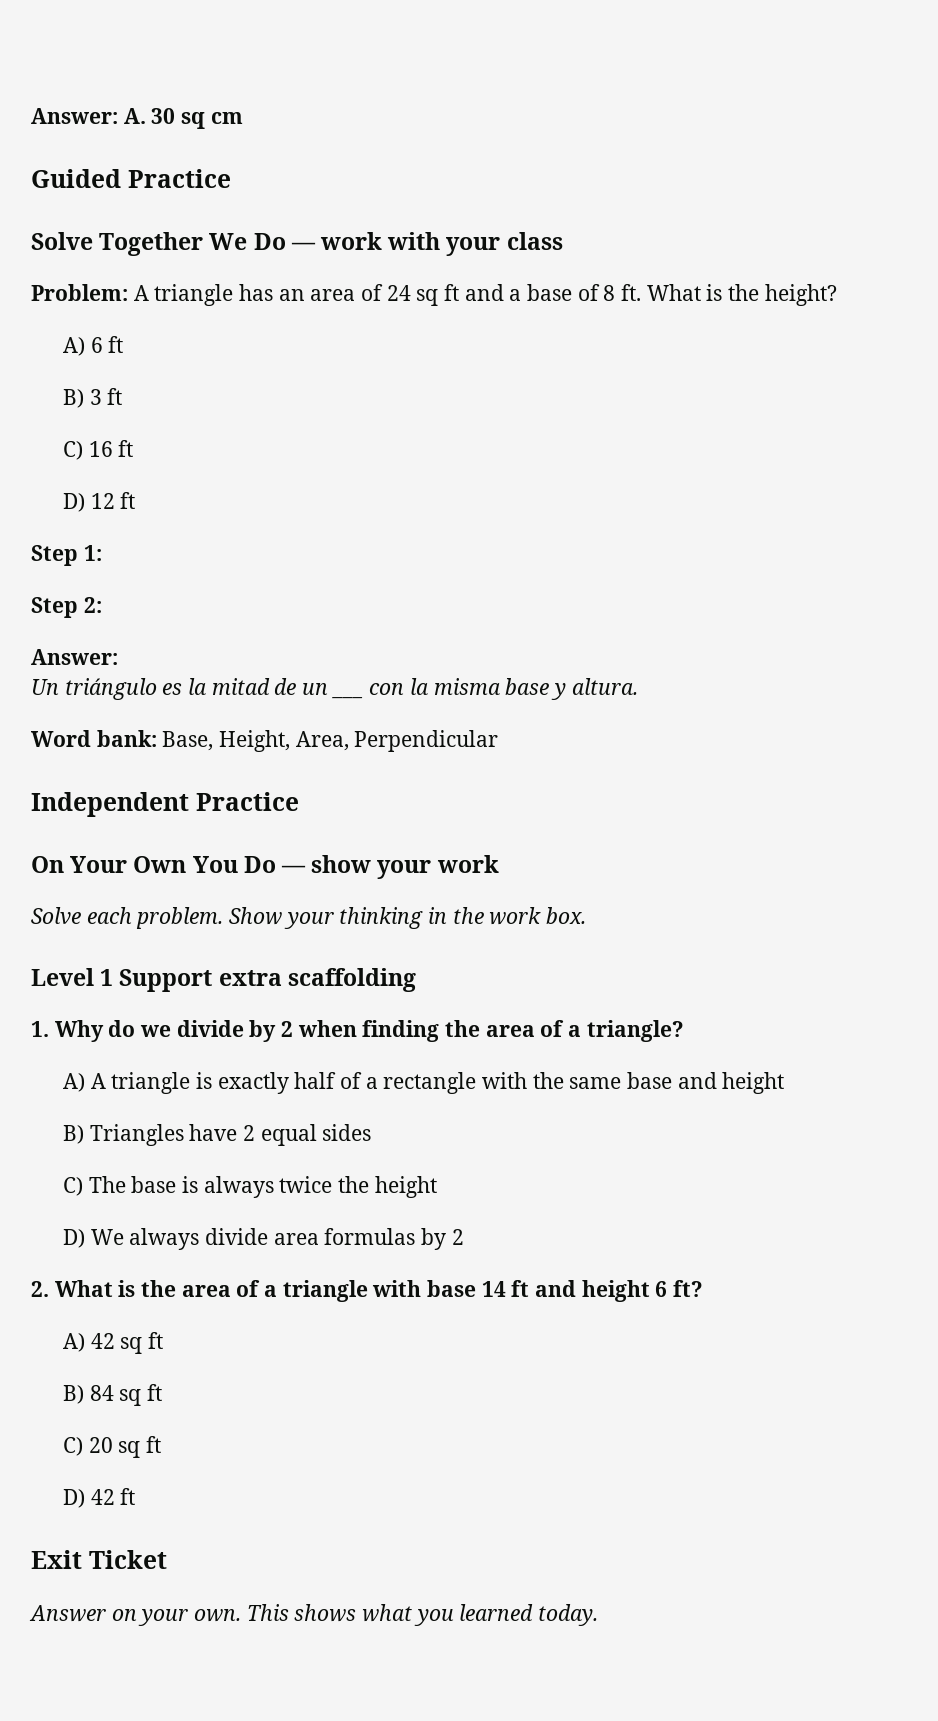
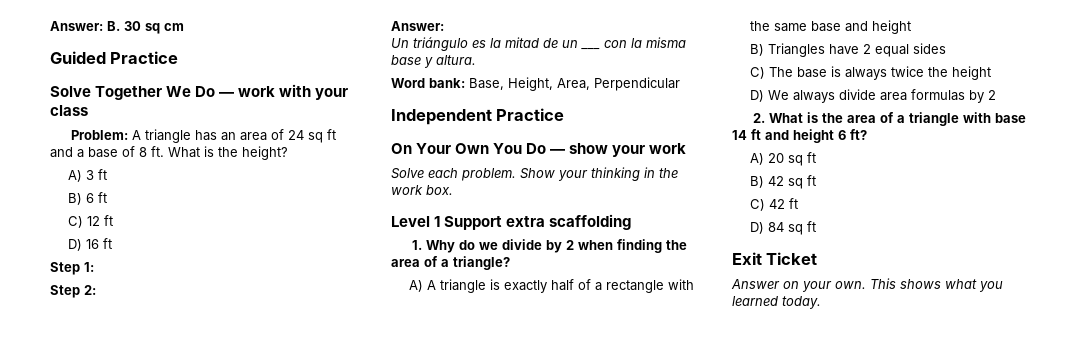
[31,108,146,124] Answer: A. -> [50,21,120,31] Answer: B.
(85, 346) none -> [86,169,108,180] [68,193,83,205] 3 ft // B)
[62,388,123,408] [62,440,134,460] [62,493,115,512] // B) 3 ft // C) 16 ft // D) 12 -> [68,215,114,228] [68,239,100,251] // C) 12 ft // D) 16
(85, 1342) none -> [768,152,817,166] [750,176,765,188] 20 sq ft // B)
[62,1384,162,1406] [62,1436,161,1458] [62,1489,115,1508] // B) 84 sq ft // C) 20 sq ft // D) 42 -> [750,198,799,211] [750,222,804,235] // C) 42 ft // D) 84 sq

